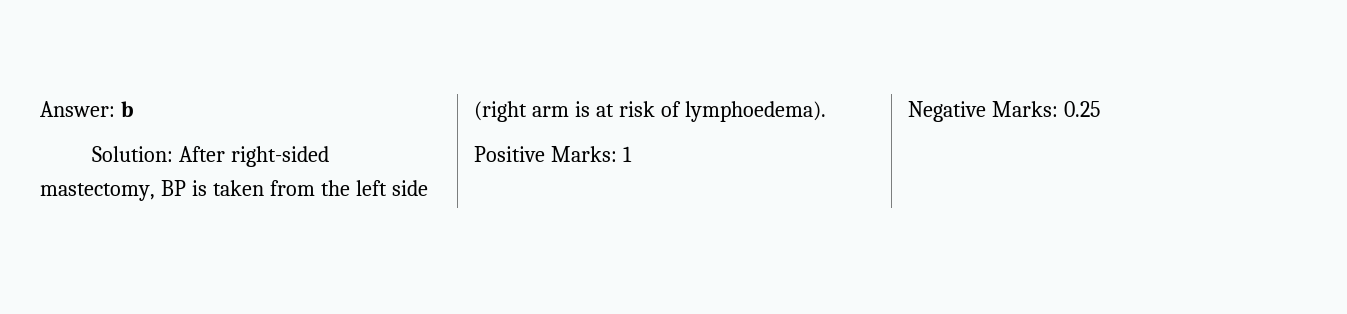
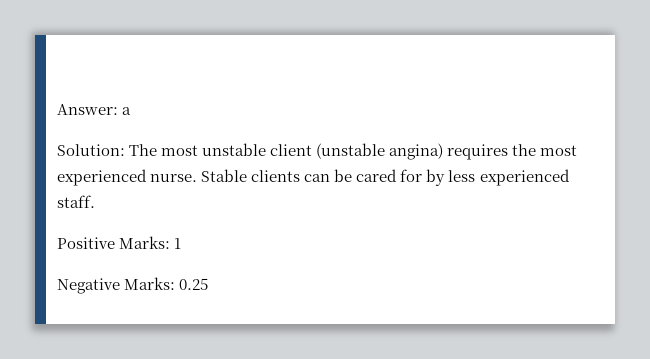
[120,101,134,117] b -> [122,107,132,115] a
[178,146,329,167] [40,180,428,201] [474,101,826,122] After right-sided mastectomy, BP is taken from the left side (right arm is at risk of lymphoedema). -> [129,143,578,160] [57,169,570,186] [57,195,95,208] The most unstable client (unstable angina) requires the most experienced nurse. Stable clients can be cared for by less experienced staff.

